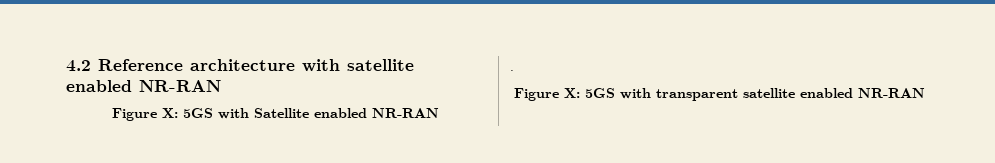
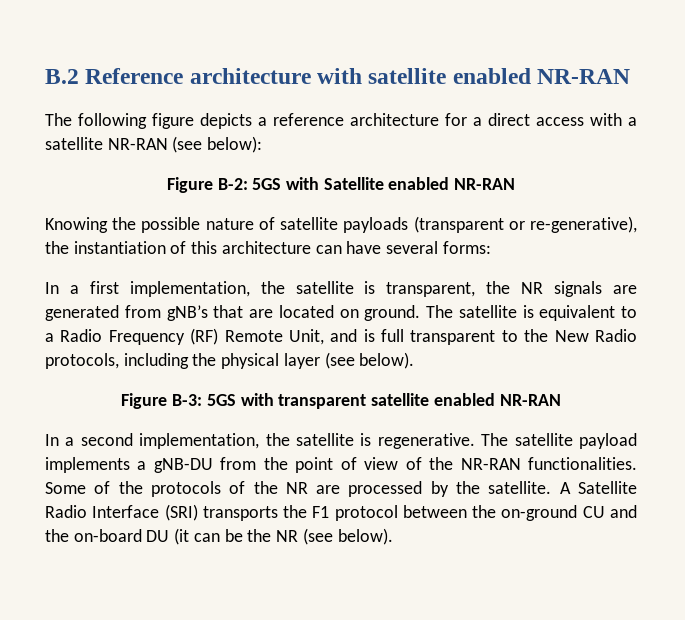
[66,60,91,72] 4.2 -> [45,69,79,84] B.2
[112,108,178,121] // Figure X: -> [45,113,637,129] [45,136,263,153] [166,177,248,193] // The following figure depicts a reference architecture for a direct access with a satellite NR-RAN (see below): // Figure B-2:
[510,70,514,71] [514,88,580,101] . // Figure X: -> [45,216,637,233] [45,241,491,254] [45,281,637,297] [45,305,637,321] [45,328,638,345] [45,352,415,369] [121,393,203,409] Knowing the possible nature of satellite payloads (transparent or re-generative), the instantiation of this architecture can have several forms: // In a first implementation, the satellite is transparent, the NR signals are generated from gNB’s that are located on ground. The satellite is equivalent to a Radio Frequency (RF) Remote Unit, and is full transparent to the New Radio protocols, including the physical layer (see below). // Figure B-3:
(925, 93) none -> [45,433,637,449] [45,457,637,473] [45,481,638,497] [45,504,637,521] [45,528,393,545] // In a second implementation, the satellite is regenerative. The satellite payload implements a gNB-DU from the point of view of the NR-RAN functionalities. Some of the protocols of the NR are processed by the satellite. A Satellite Radio Interface (SRI) transports the F1 protocol between the on-ground CU and the on-board DU (it can be the NR (see below).

